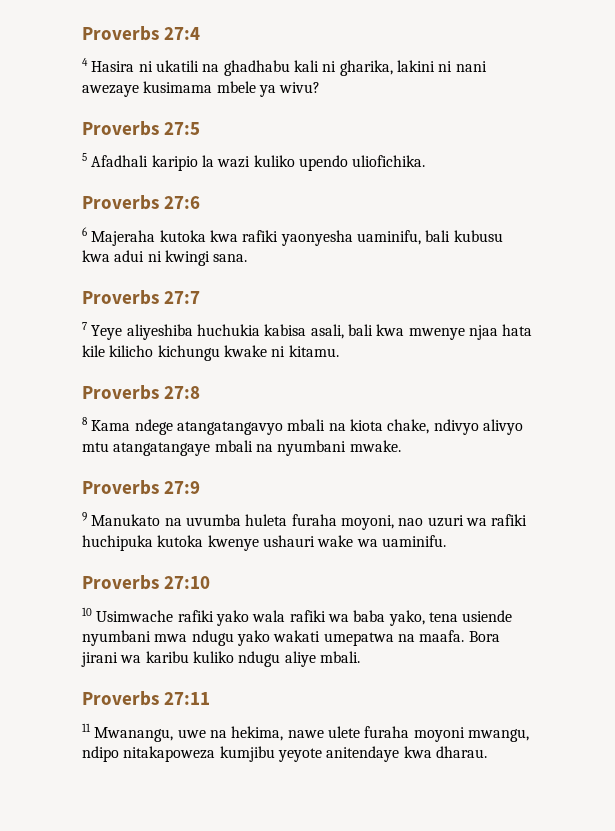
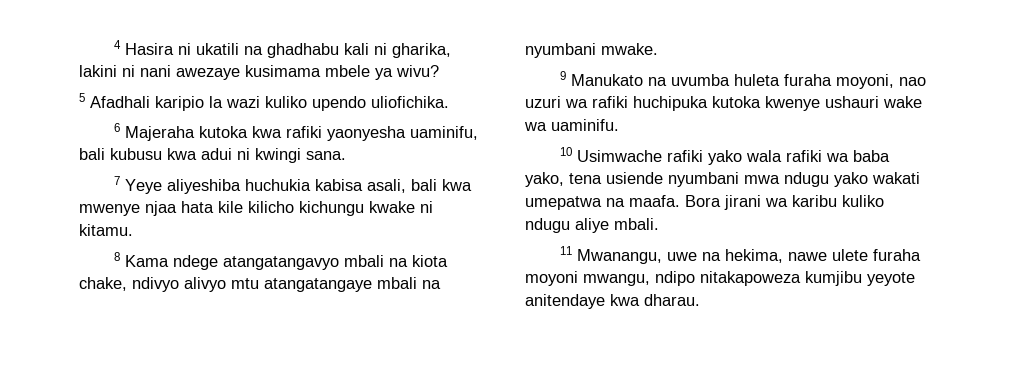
[82,26,201,41] Proverbs 27:4 // -> (114, 44) none
[82,121,201,136] // Proverbs 27:5 -> (439, 71) none
[82,195,201,210] // Proverbs 27:6 -> (449, 102) none
[82,290,201,305] // Proverbs 27:7 -> (346, 155) none
[82,385,201,400] // Proverbs 27:8 -> (133, 230) none
[82,480,201,495] // Proverbs 27:9 -> (658, 49) none
[82,575,211,590] // Proverbs 27:10 -> (619, 125) none
[82,691,211,706] // Proverbs 27:11 -> (659, 224) none

